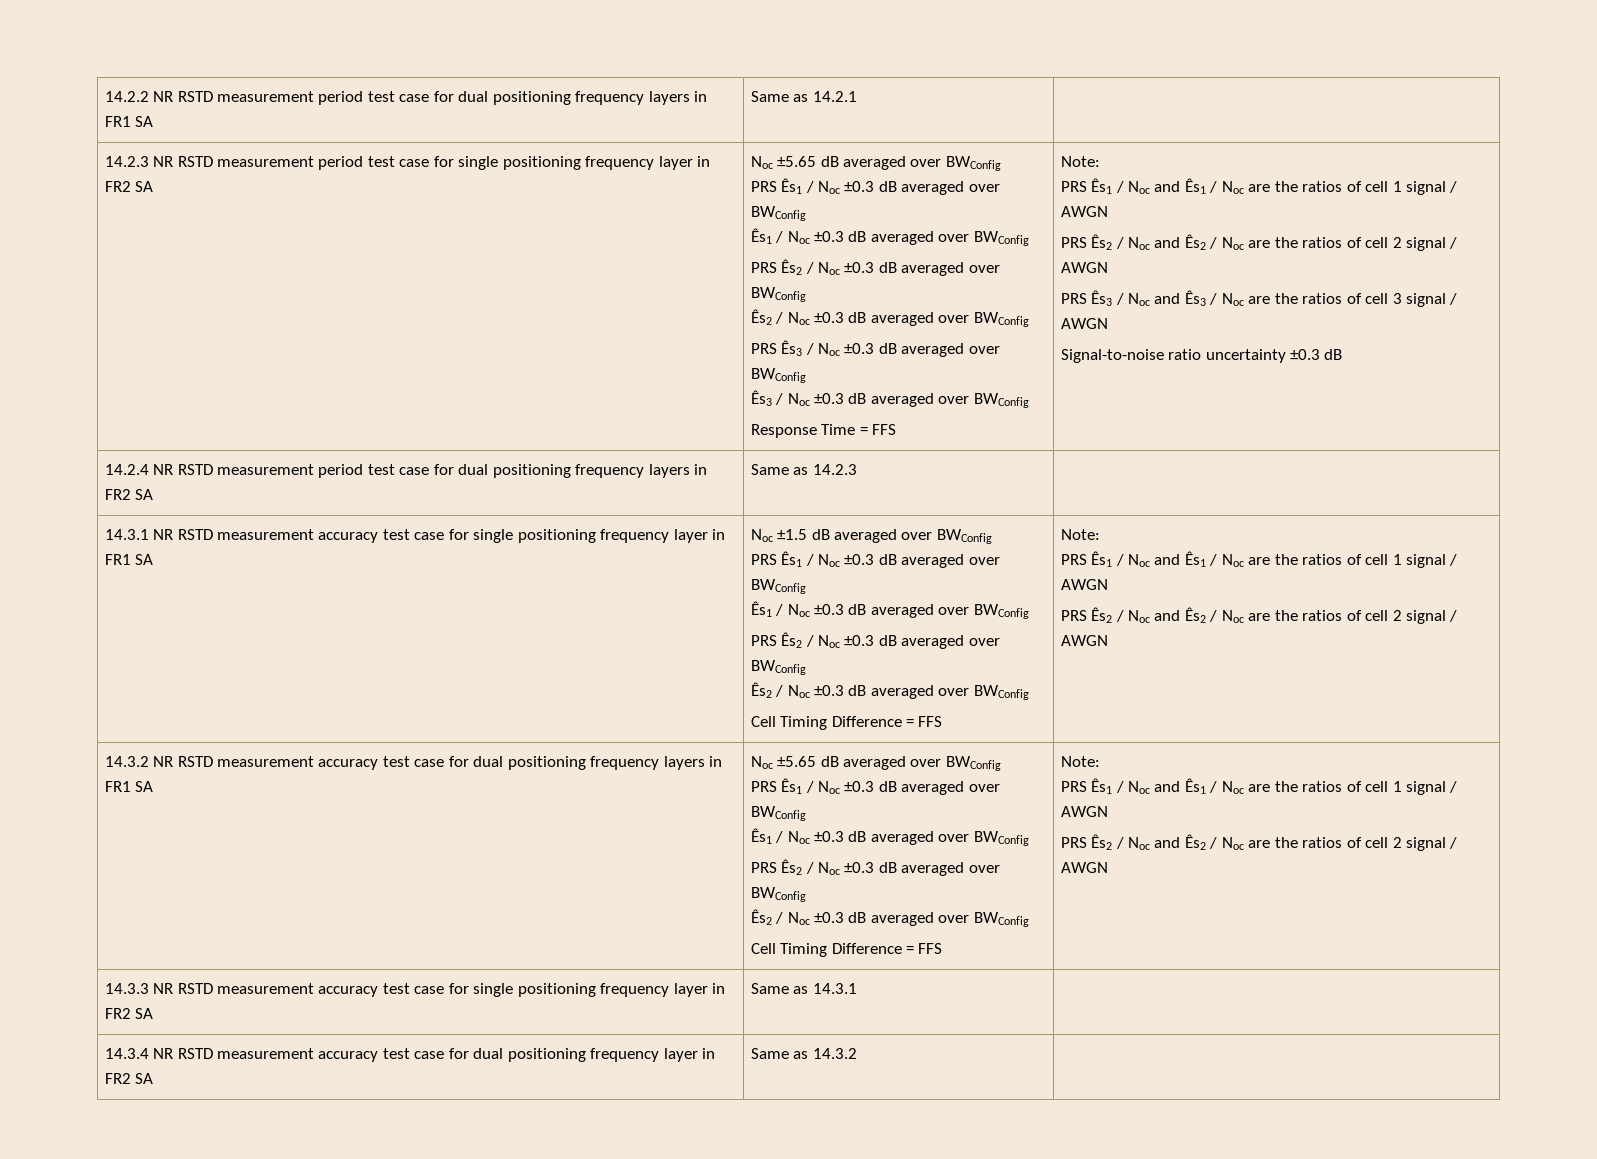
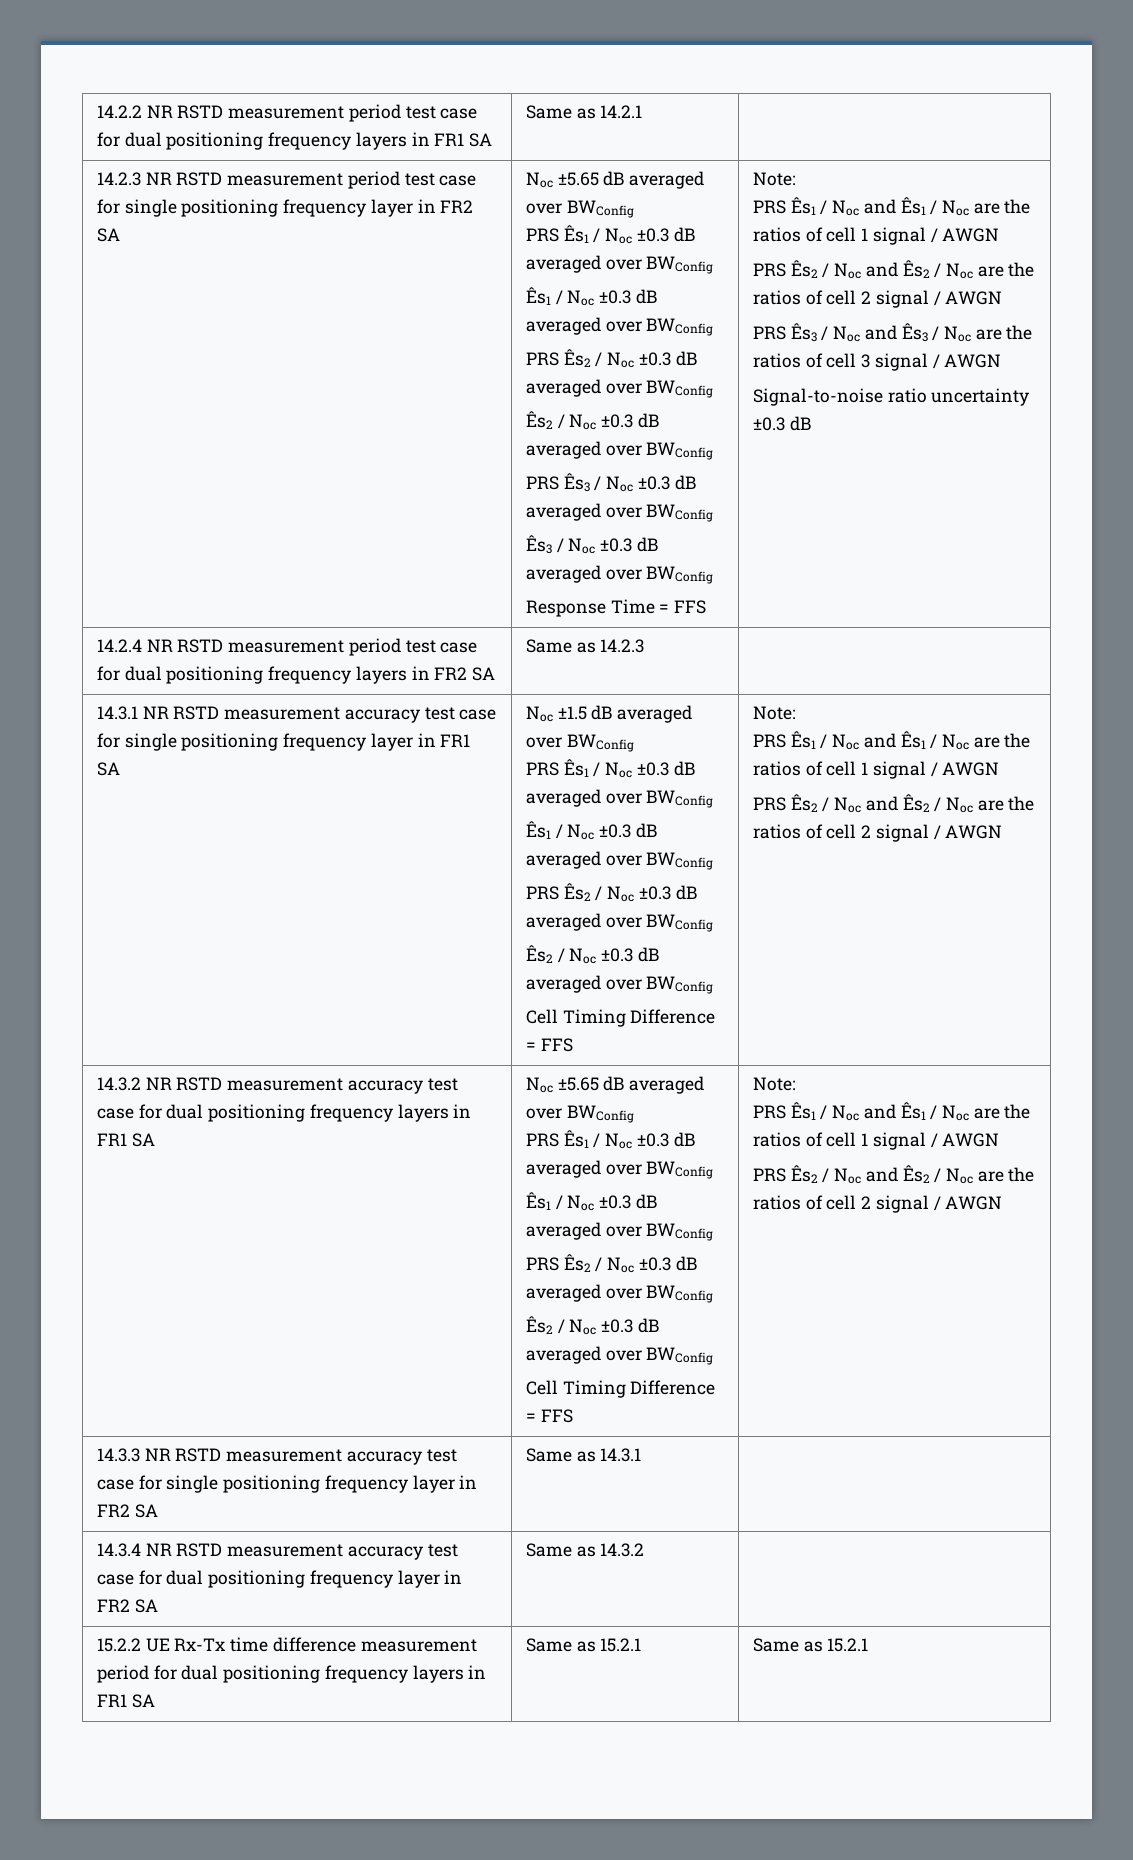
(857, 1053) none -> [96,1637,477,1652] [96,1665,487,1683] [96,1694,155,1708] [525,1638,642,1652] [752,1638,869,1652] // 15.2.2 UE Rx-Tx time difference measurement period for dual positioning frequency layers in FR1 SA | Same as 15.2.1 | Same as 15.2.1

